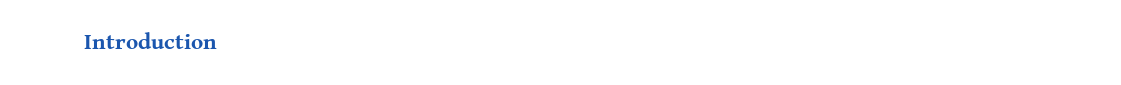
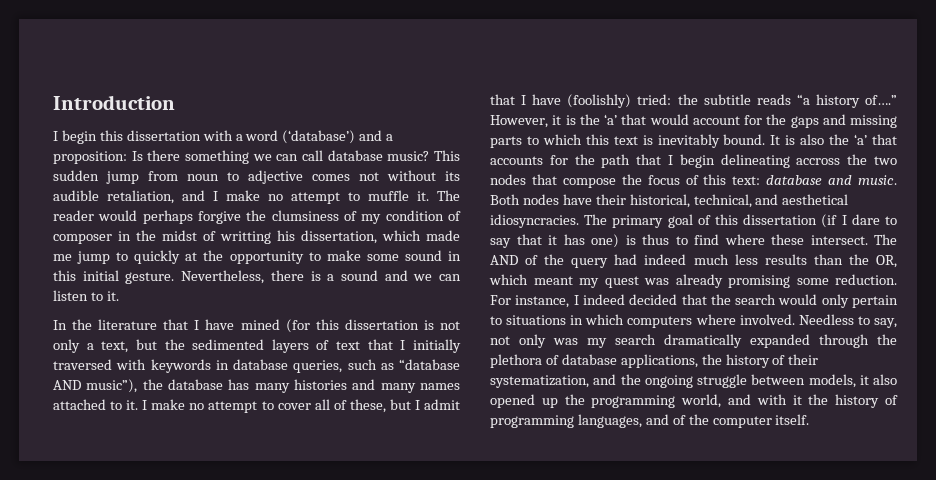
(217, 40) none -> [53,130,394,144] [53,150,461,164] [53,170,460,184] [53,190,460,204] [53,210,461,224] [53,230,460,244] [53,250,461,264] [53,270,461,284] [53,290,119,301] [53,319,460,333] [53,339,461,353] [53,359,460,373] [53,379,460,393] [53,399,460,413] [490,94,898,108] [490,114,897,128] [490,134,897,148] [490,154,897,168] [490,174,897,188] [490,194,849,208] [490,214,897,228] [490,234,897,248] [490,254,897,268] [489,274,897,288] [490,294,898,308] [490,314,897,328] [490,334,897,348] [490,354,819,368] [490,374,897,388] [490,394,898,408] [490,414,810,428] // I begin this dissertation with a word (‘database’) and a proposition: Is there something we can call database music? This sudden jump from noun to adjective comes not without its audible retaliation, and I make no attempt to muffle it. The reader would perhaps forgive the clumsiness of my condition of composer in the midst of writting his dissertation, which made me jump to quickly at the opportunity to make some sound in this initial gesture. Nevertheless, there is a sound and we can listen to it. // In the literature that I have mined (for this dissertation is not only a text, but the sedimented layers of text that I initially traversed with keywords in database queries, such as “database AND music”), the database has many histories and many names attached to it. I make no attempt to cover all of these, but I admit that I have (foolishly) tried: the subtitle reads “a history of….” However, it is the ‘a’ that would account for the gaps and missing parts to which this text is inevitably bound. It is also the ‘a’ that accounts for the path that I begin delineating accross the two nodes that compose the focus of this text: database and music. Both nodes have their historical, technical, and aesthetical idiosyncracies. The primary goal of this dissertation (if I dare to say that it has one) is thus to find where these intersect. The AND of the query had indeed much less results than the OR, which meant my quest was already promising some reduction. For instance, I indeed decided that the search would only pertain to situations in which computers where involved. Needless to say, not only was my search dramatically expanded through the plethora of database applications, the history of their systematization, and the ongoing struggle between models, it also opened up the programming world, and with it the history of programming languages, and of the computer itself.

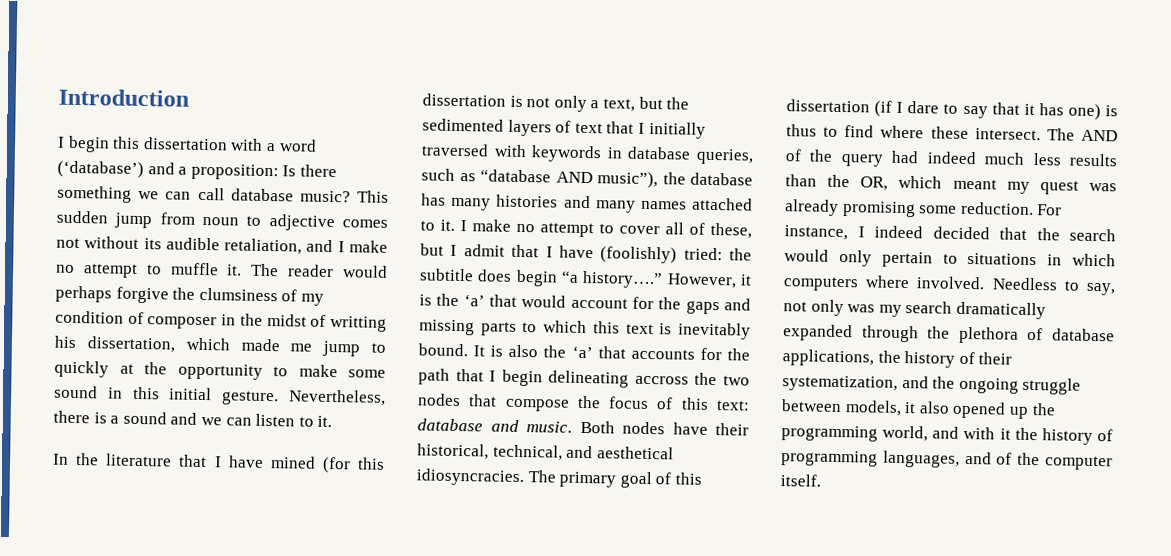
[756,94,898,108] reads “a history of….” -> [477,269,664,289] does begin “a history….”

